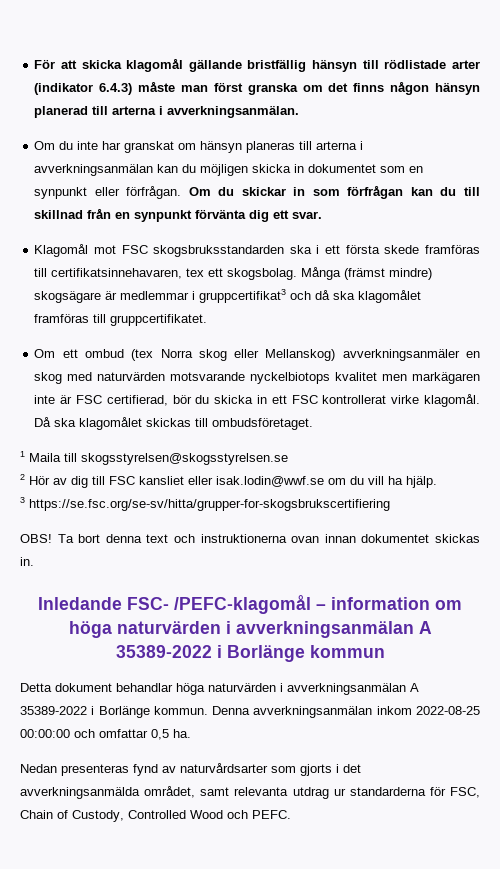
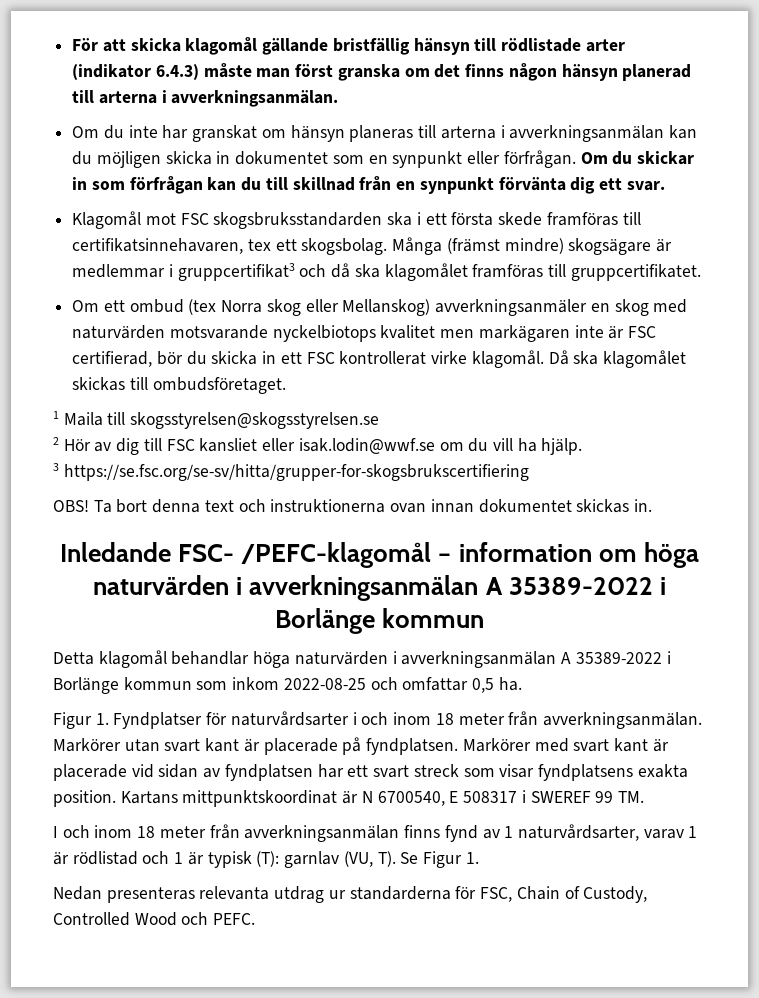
[55,683,112,692] dokument -> [98,650,167,668] klagomål
[153,706,373,718] kommun. Denna avverkningsanmälan -> [123,677,228,690] kommun som
[20,729,70,738] 00:00:00 -> (366, 684) none
[20,763,361,776] [20,786,230,799] Nedan presenteras fynd av naturvårdsarter som gjorts i det avverkningsanmälda området, samt -> [53,711,702,729] [53,737,669,755] [53,764,688,781] [53,790,644,807] [53,824,698,842] [53,851,479,868] [53,886,195,903] Figur 1. Fyndplatser för naturvårdsarter i och inom 18 meter från avverkningsanmälan. Markörer utan svart kant är placerade på fyndplatsen. Markörer med svart kant är placerade vid sidan av fyndplatsen har ett svart streck som visar fyndplatsens exakta position. Kartans mittpunktskoordinat är N 6700540, E 508317 i SWEREF 99 TM. // I och inom 18 meter från avverkningsanmälan finns fynd av 1 naturvårdsarter, varav 1 är rödlistad och 1 är typisk (T): garnlav (VU, T). Se Figur 1. // Nedan presenteras

